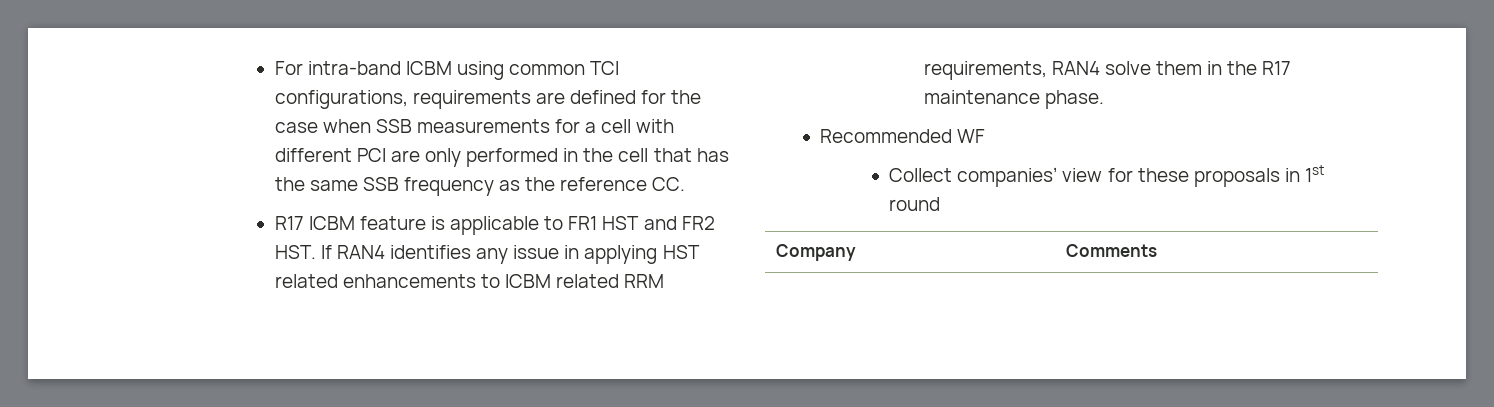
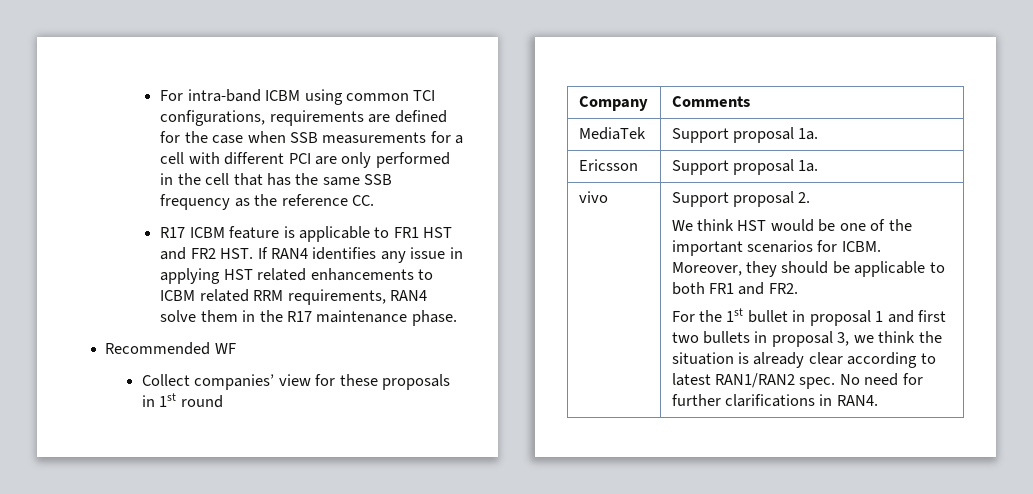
(1158, 250) none -> [578,127,646,140] [671,127,819,143] [578,159,638,171] [671,159,819,175] [578,191,608,203] [671,191,811,207] [671,219,912,232] [671,240,881,256] [671,261,945,277] [671,282,798,295] [671,308,947,326] [671,331,942,347] [671,352,936,368] [671,373,923,389] [671,394,878,407] // MediaTek | Support proposal 1a. // Ericsson | Support proposal 1a. // vivo | Support proposal 2. // We think HST would be one of the important scenarios for ICBM. Moreover, they should be applicable to both FR1 and FR2. // For the 1st bullet in proposal 1 and first two bullets in proposal 3, we think the situation is already clear according to latest RAN1/RAN2 spec. No need for further clarifications in RAN4.

